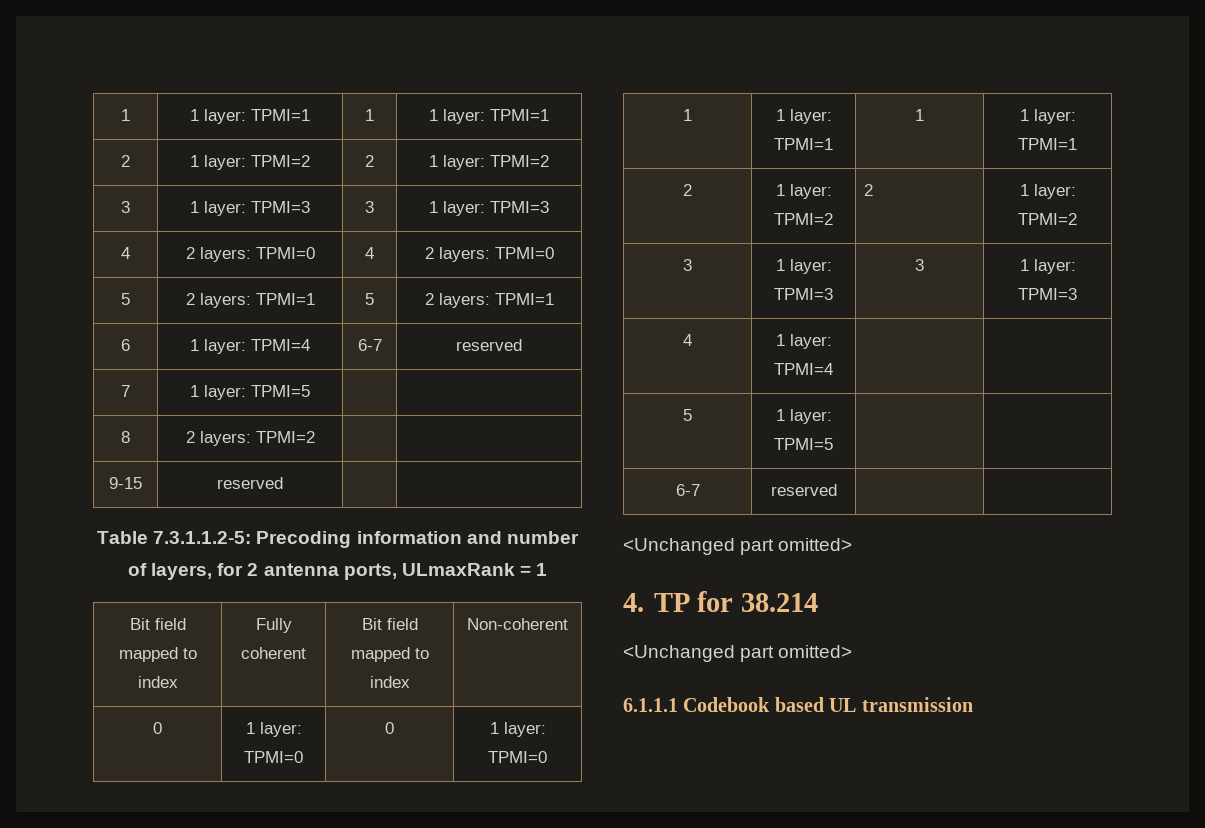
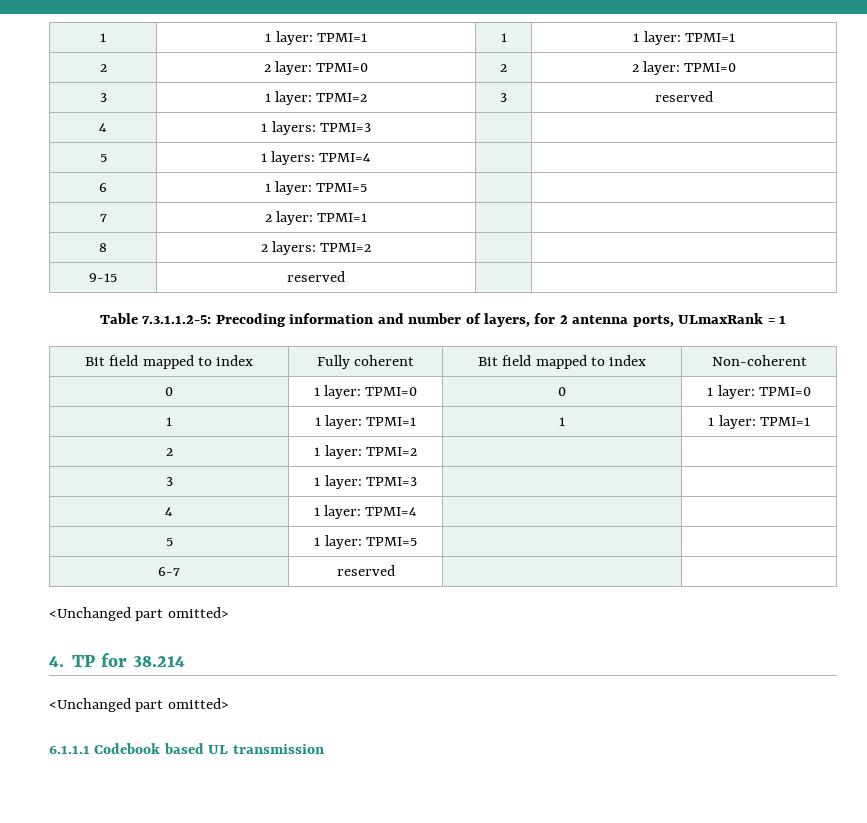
[121,109,130,121] [190,109,310,124] [365,109,374,121] [429,109,549,124] [121,155,130,167] [190,155,310,170] [365,155,374,167] [429,155,549,170] [121,201,130,213] [190,201,310,216] [365,201,374,213] [429,201,549,216] [121,247,130,259] [185,247,315,262] [365,247,374,259] [424,247,554,262] [121,293,130,305] [185,293,315,308] [365,293,374,305] [424,293,554,308] [121,339,130,351] [190,339,310,354] [357,339,382,351] [456,339,522,351] [121,385,130,397] [190,385,310,400] 1 | 1 layer: TPMI=1 | 1 | 1 layer: TPMI=1 // 2 | 1 layer: TPMI=2 | 2 | 1 layer: TPMI=2 // 3 | 1 layer: TPMI=3 | 3 | 1 layer: TPMI=3 // 4 | 2 layers: TPMI=0 | 4 | 2 layers: TPMI=0 // 5 | 2 layers: TPMI=1 | 5 | 2 layers: TPMI=1 // 6 | 1 layer: TPMI=4 | 6-7 | reserved // 7 | 1 layer: TPMI=5 -> [100,33,106,42] [265,31,367,45] [500,33,507,42] [633,31,735,45] [99,64,107,72] [263,61,369,75] [500,64,507,72] [631,61,737,75] [99,93,107,102] [264,91,368,105] [500,93,507,102] [655,91,713,102] [99,123,107,132] [261,121,371,135] [99,154,107,162] [260,151,372,165] [99,183,107,192] [264,181,368,195] [99,214,107,222] [264,211,368,225] 1 | 1 layer: TPMI=1 | 1 | 1 layer: TPMI=1 // 2 | 2 layer: TPMI=0 | 2 | 2 layer: TPMI=0 // 3 | 1 layer: TPMI=2 | 3 | reserved // 4 | 1 layers: TPMI=3 | | // 5 | 1 layers: TPMI=4 | | // 6 | 1 layer: TPMI=5 | | // 7 | 2 layer: TPMI=1
[864,184,874,196] [1019,184,1076,199] [1018,213,1077,225] [683,259,692,271] [775,259,832,274] [774,288,833,300] [915,259,924,271] [1019,259,1076,274] [1018,288,1077,300] 2 | 1 layer: TPMI=2 // 3 | 1 layer: TPMI=3 | 3 | 1 layer: TPMI=3 -> [165,477,173,486] [314,475,417,489] | // 3 | 1 layer: TPMI=3 | |

